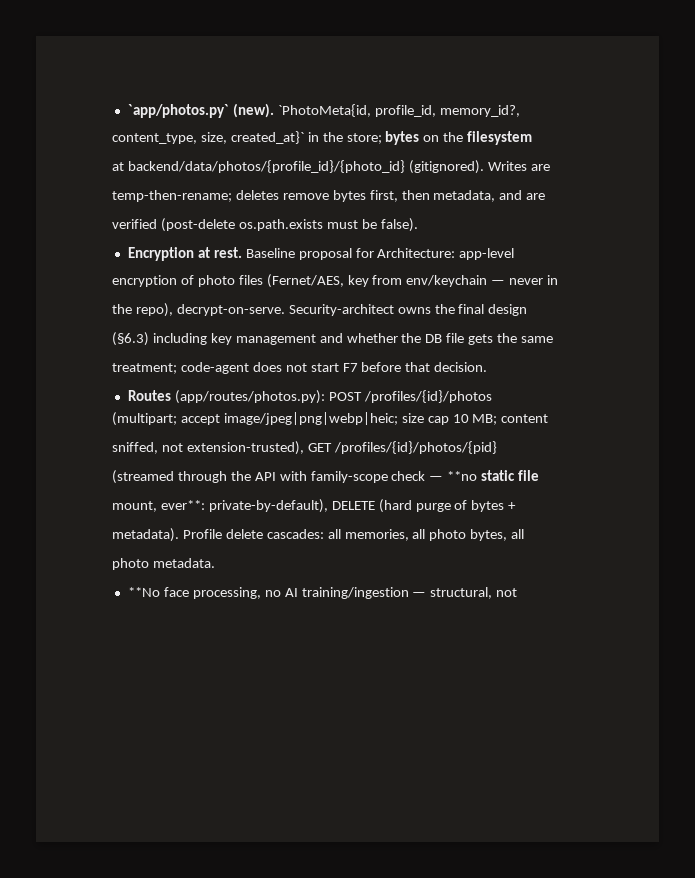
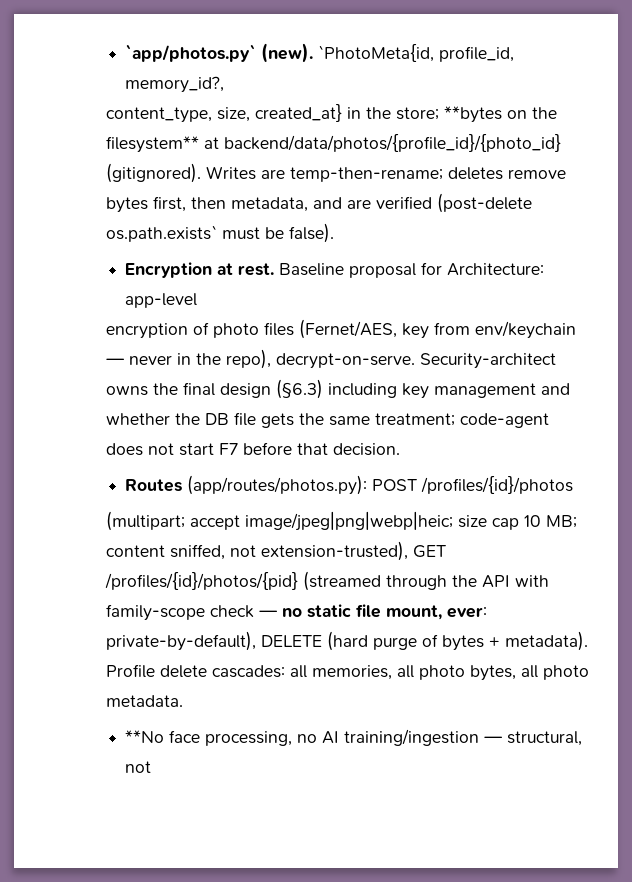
[230,131,304,144] created_at}` -> [255,104,342,122] created_at}
[385,131,420,145] bytes -> [444,106,502,123] **bytes
[467,131,533,145] filesystem // -> [106,136,199,153] filesystem**
(550, 167) // -> (285, 174) none
(546, 196) // -> (371, 204) none
[238,219,323,231] os.path.exists -> [106,225,217,242] os.path.exists`
(559, 280) // -> (191, 359) none
(528, 310) // -> (271, 390) none
(554, 339) // -> (370, 421) none
(549, 418) // -> (165, 551) none
(497, 447) // -> (298, 581) none
[447,471,478,481] **no -> [282,608,302,617] no
[112,500,205,512] // mount, ever**: -> [386,605,487,620] mount, ever:
(517, 506) // -> (500, 642) none
(525, 534) // -> (538, 671) none

